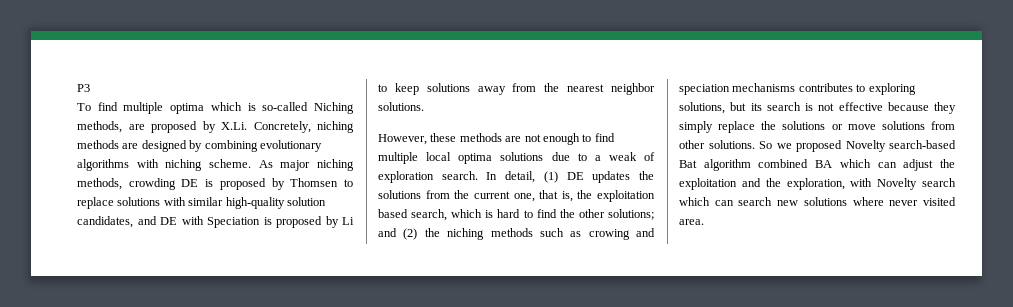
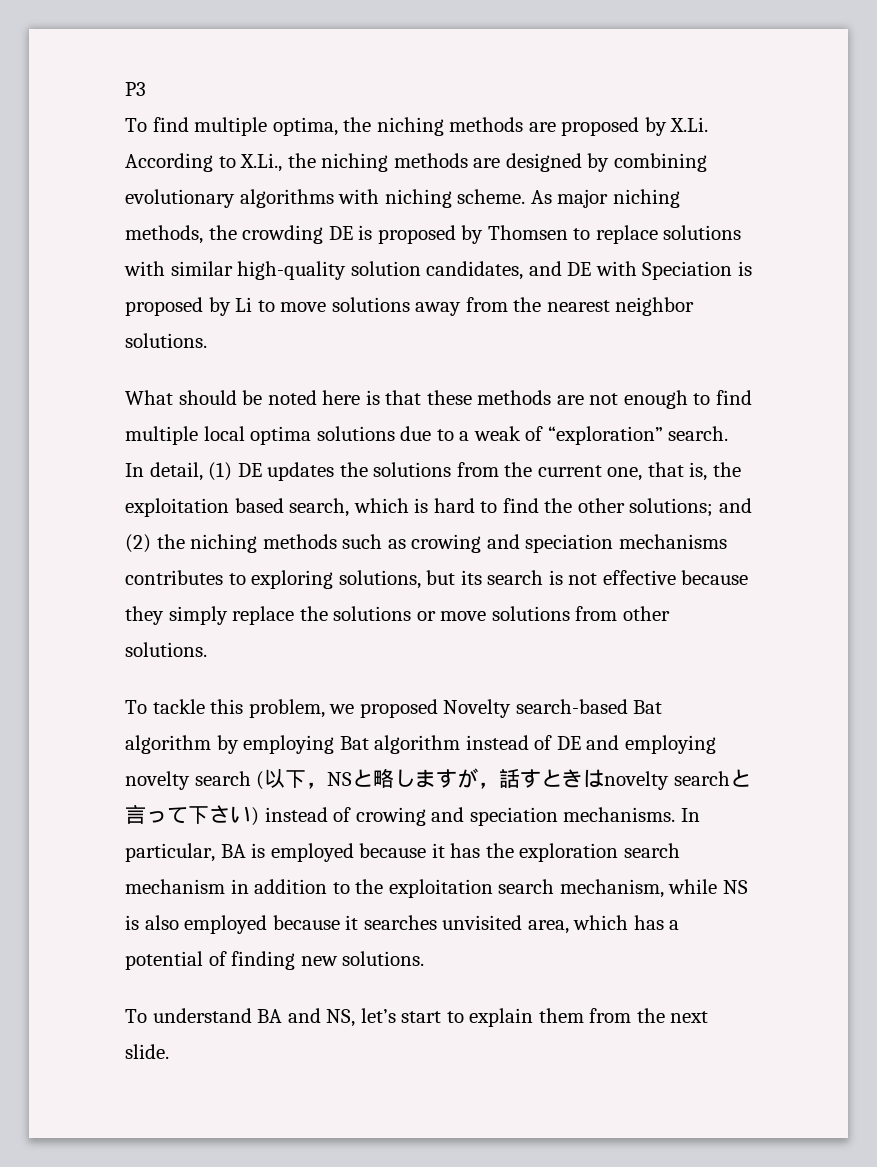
[170,102,354,114] [77,121,311,133] optima which is so-called Niching methods, are proposed by X.Li. Concretely, -> [272,117,709,136] [125,153,316,172] optima, the niching methods are proposed by X.Li. According to X.Li., the
(122, 184) none -> [208,225,237,240] the
[394,83,419,95] keep -> [280,302,327,312] move
[378,134,427,145] However, -> [125,390,422,405] What should be noted here is that
[378,171,434,183] exploration -> [547,426,663,445] “exploration”
[759,141,772,149] So -> [125,699,325,718] // To tackle this problem,
[758,159,955,171] [679,178,956,190] [679,197,956,206] [679,219,704,225] combined BA which can adjust the exploitation and the exploration, with Novelty search which can search new solutions where never visited area. -> [216,735,716,754] [125,768,751,790] [125,804,700,826] [125,843,680,862] [125,879,748,898] [125,915,680,934] [125,951,425,970] [125,1008,709,1027] [125,1044,169,1059] by employing Bat algorithm instead of DE and employing novelty search (以下，NSと略しますが，話すときはnovelty searchと言って下さい) instead of crowing and speciation mechanisms. In particular, BA is employed because it has the exploration search mechanism in addition to the exploitation search mechanism, while NS is also employed because it searches unvisited area, which has a potential of finding new solutions. // To understand BA and NS, let’s start to explain them from the next slide.

